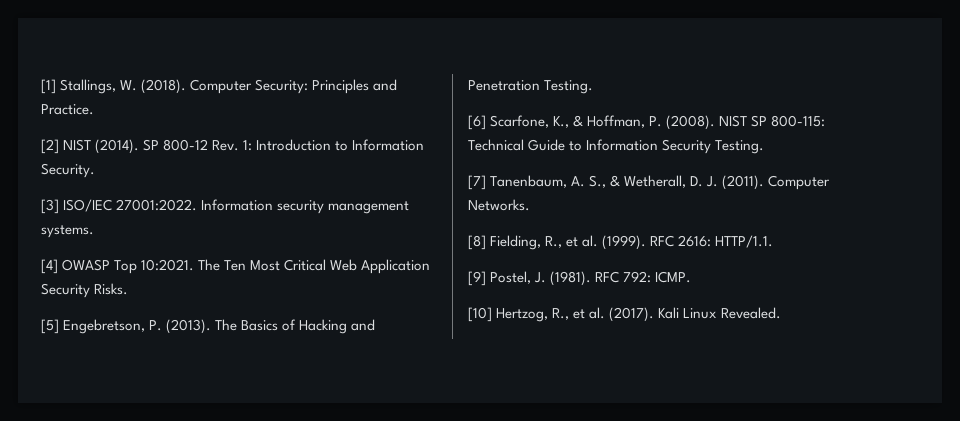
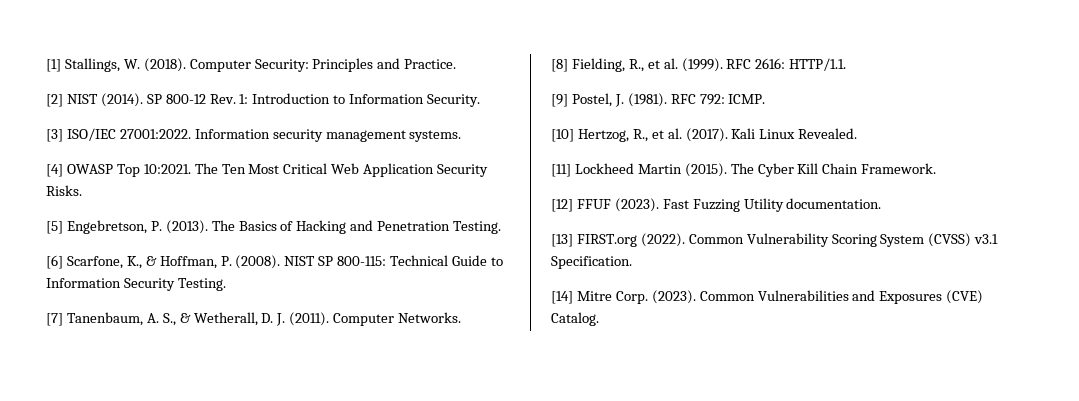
(782, 313) none -> [551,163,937,177] [551,198,882,212] [551,233,999,247] [551,256,632,269] [551,290,984,304] [551,312,599,326] // [11] Lockheed Martin (2015). The Cyber Kill Chain Framework. // [12] FFUF (2023). Fast Fuzzing Utility documentation. // [13] FIRST.org (2022). Common Vulnerability Scoring System (CVSS) v3.1 Specification. // [14] Mitre Corp. (2023). Common Vulnerabilities and Exposures (CVE) Catalog.

